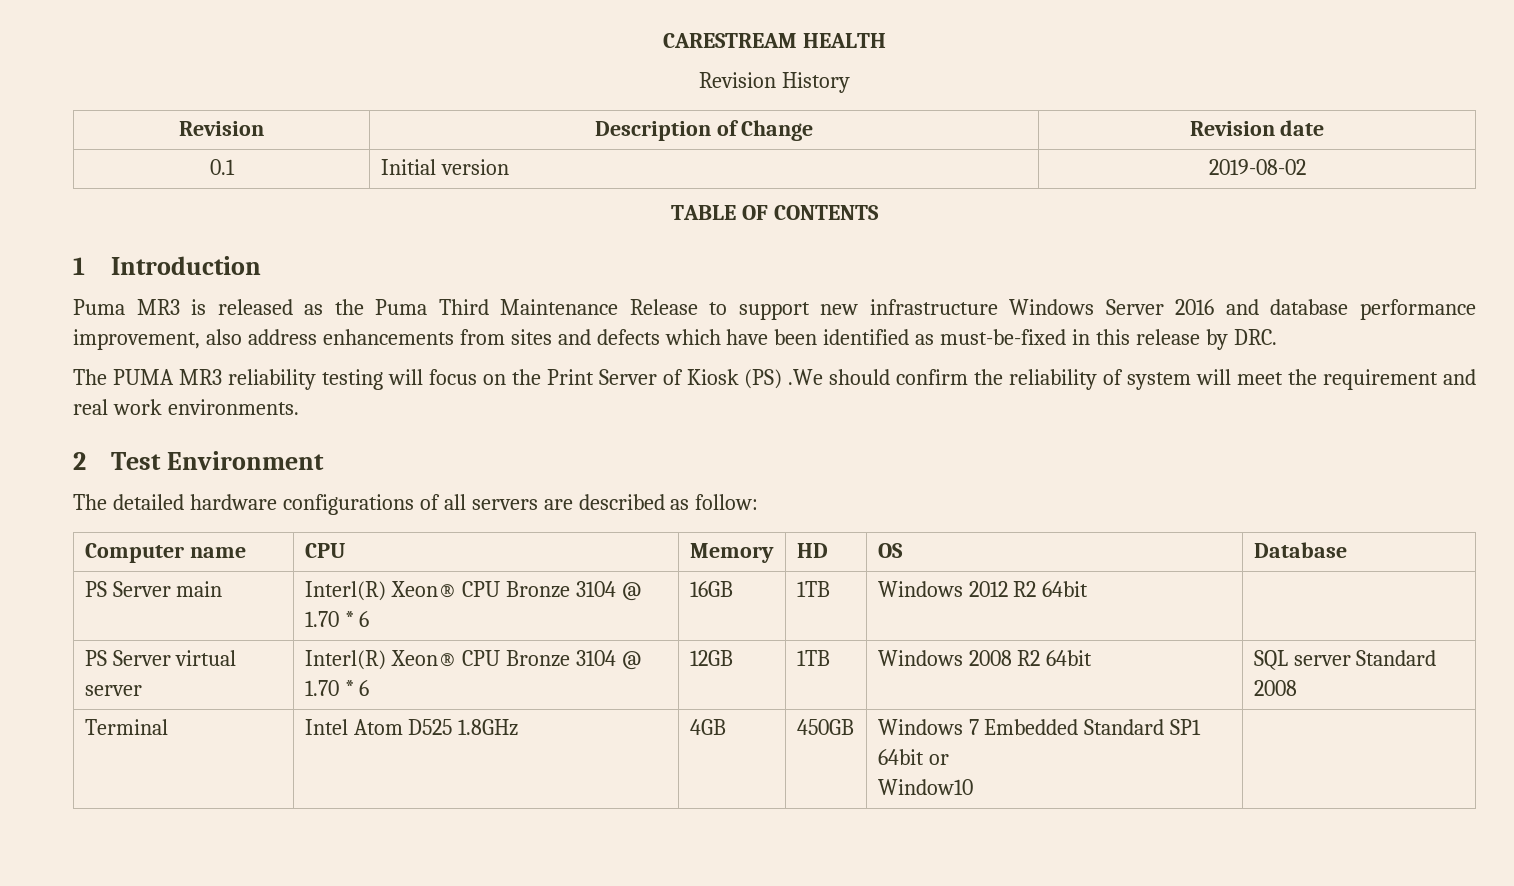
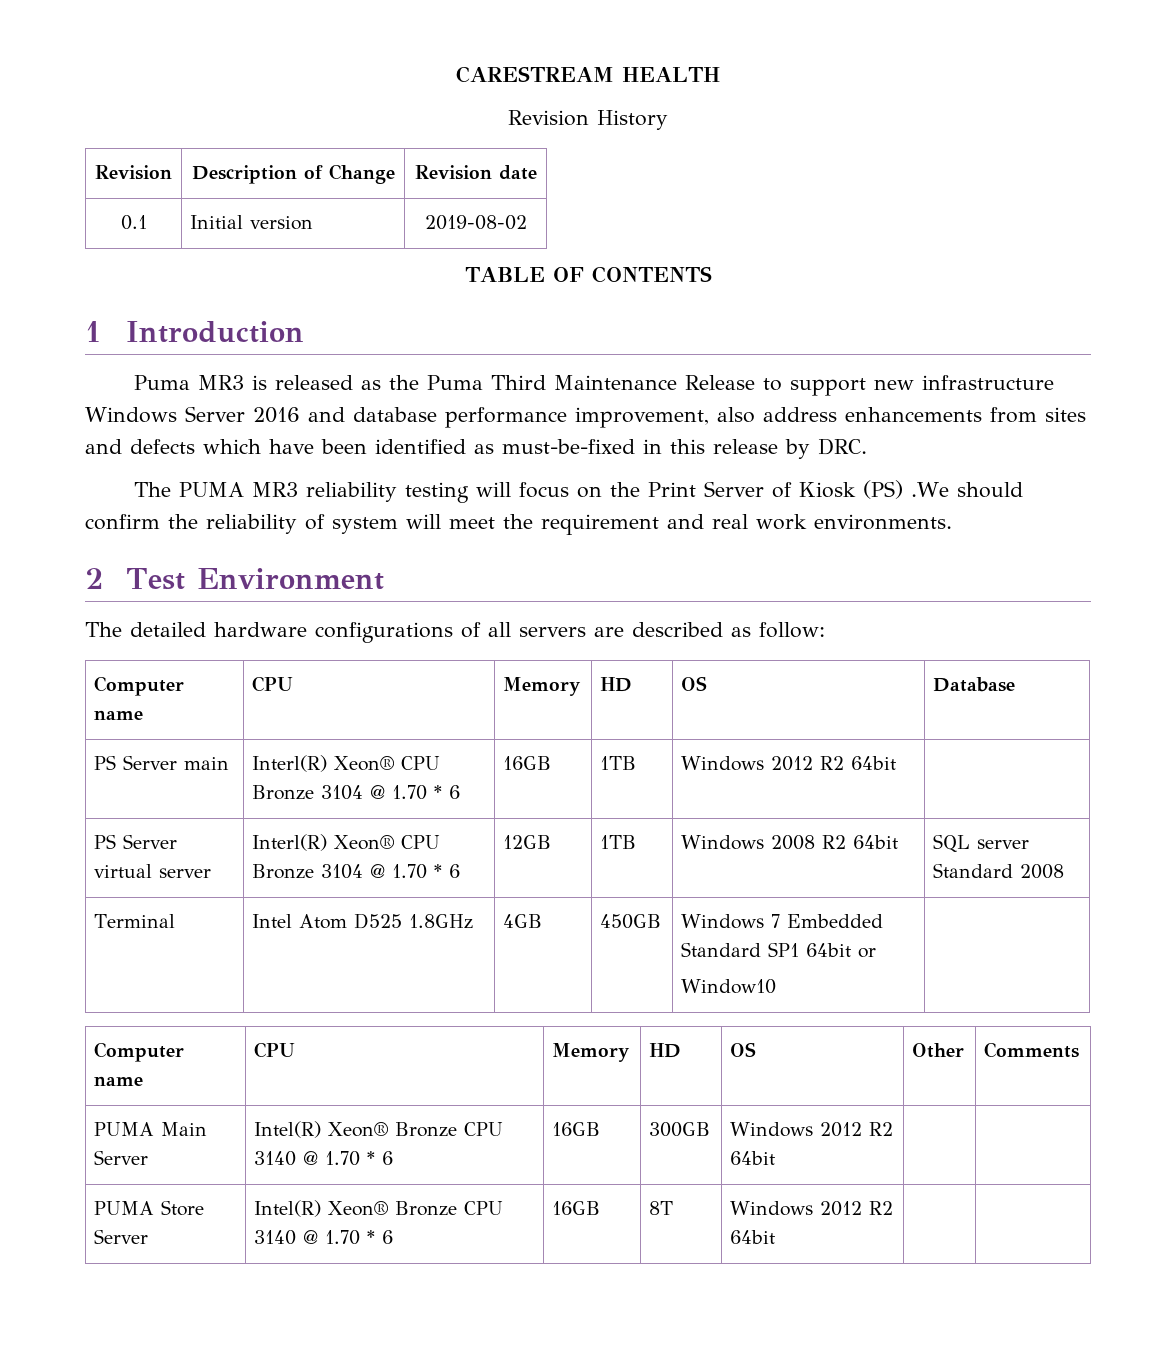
(973, 787) none -> [94,1042,185,1062] [94,1076,144,1086] [254,1042,296,1058] [552,1043,631,1062] [649,1043,682,1058] [730,1042,757,1057] [912,1043,965,1058] [984,1042,1080,1058] [94,1122,208,1136] [94,1150,149,1165] [254,1121,504,1138] [254,1151,394,1166] [552,1122,601,1136] [649,1122,711,1137] [730,1122,894,1137] [730,1151,776,1165] [94,1200,205,1216] [94,1229,149,1244] [254,1200,504,1217] [254,1230,394,1245] [552,1201,601,1215] [649,1201,674,1215] [730,1201,894,1216] [730,1230,776,1244] // Computer name | CPU | Memory | HD | OS | Other | Comments // PUMA Main Server | Intel(R) Xeon® Bronze CPU 3140 @ 1.70 * 6 | 16GB | 300GB | Windows 2012 R2 64bit | | // PUMA Store Server | Intel(R) Xeon® Bronze CPU 3140 @ 1.70 * 6 | 16GB | 8T | Windows 2012 R2 64bit | |

